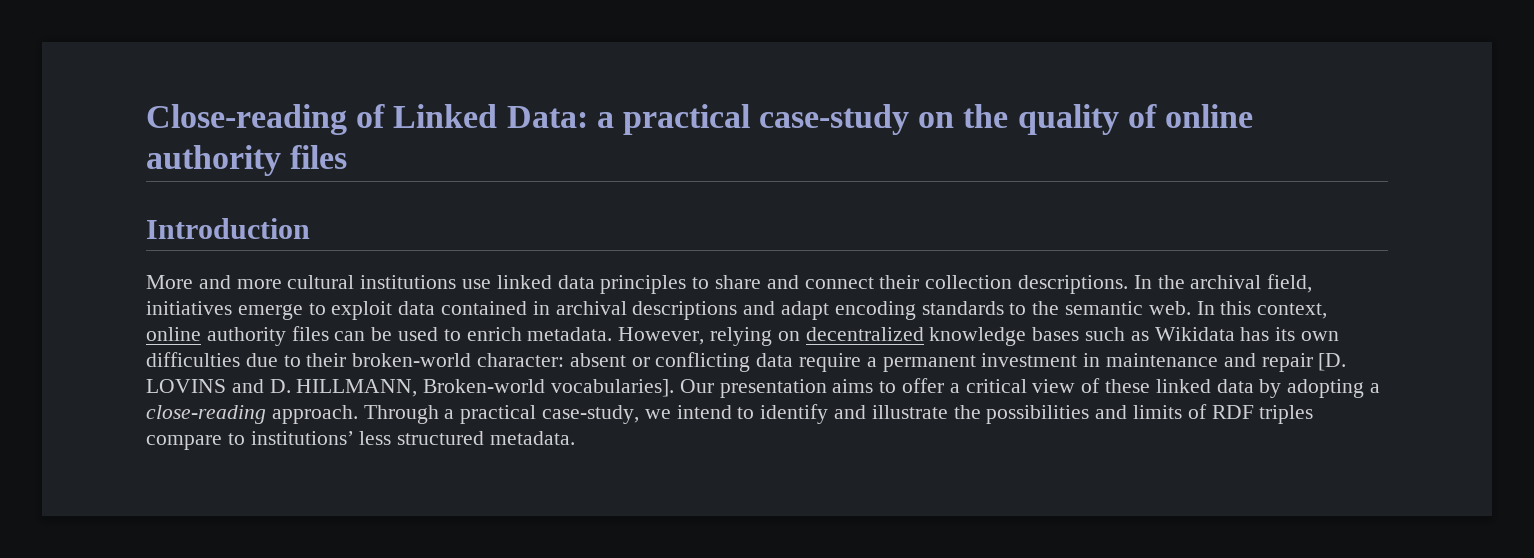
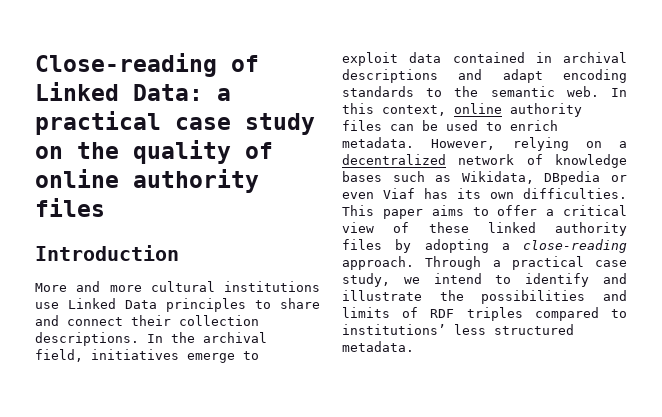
[759,104,910,135] case-study -> [175,113,315,135] case study
[496,275,595,289] linked data -> [68,298,157,309] Linked Data
[805,327,1340,346] [146,352,1347,372] [146,379,827,398] decentralized knowledge bases such as Wikidata has its own difficulties due to their broken-world character: absent or conflicting data require a permanent investment in maintenance and repair [D. LOVINS and D. HILLMANN, Broken-world vocabularies]. Our presentation -> [619,141,627,148] [342,154,627,168] [342,171,627,185] [342,188,627,199] [342,205,423,219] a decentralized network of knowledge bases such as Wikidata, DBpedia or even Viaf has its own difficulties. This paper
[1216,379,1254,393] data -> [555,222,627,236] [342,239,382,250] authority files
[542,405,640,424] case-study, -> [595,260,627,267] [342,273,390,287] case study,
[146,435,222,450] compare -> [534,307,599,321] compared

